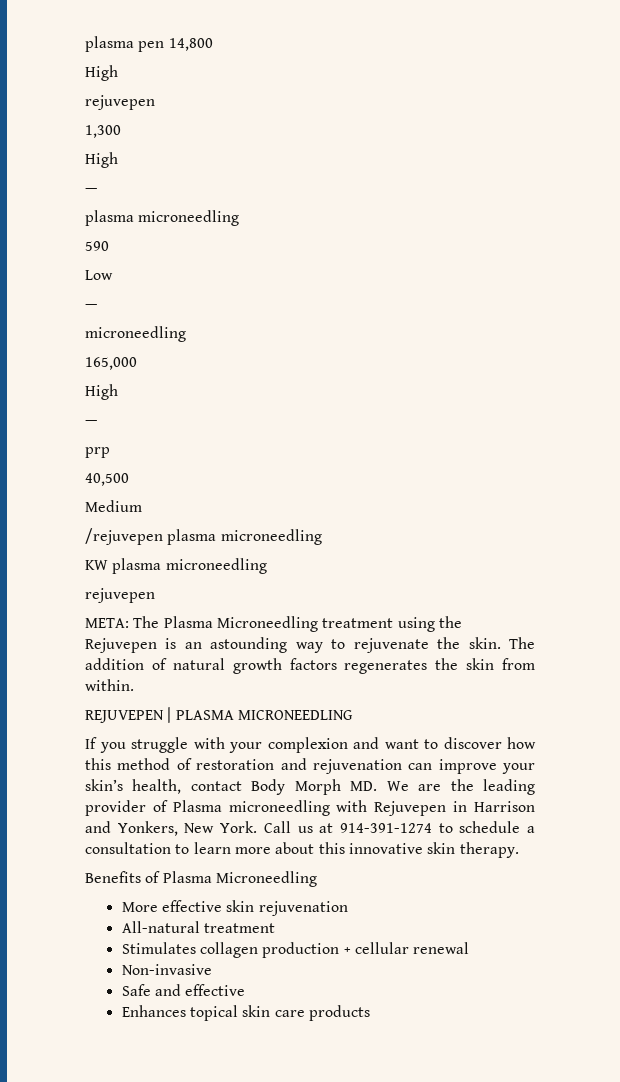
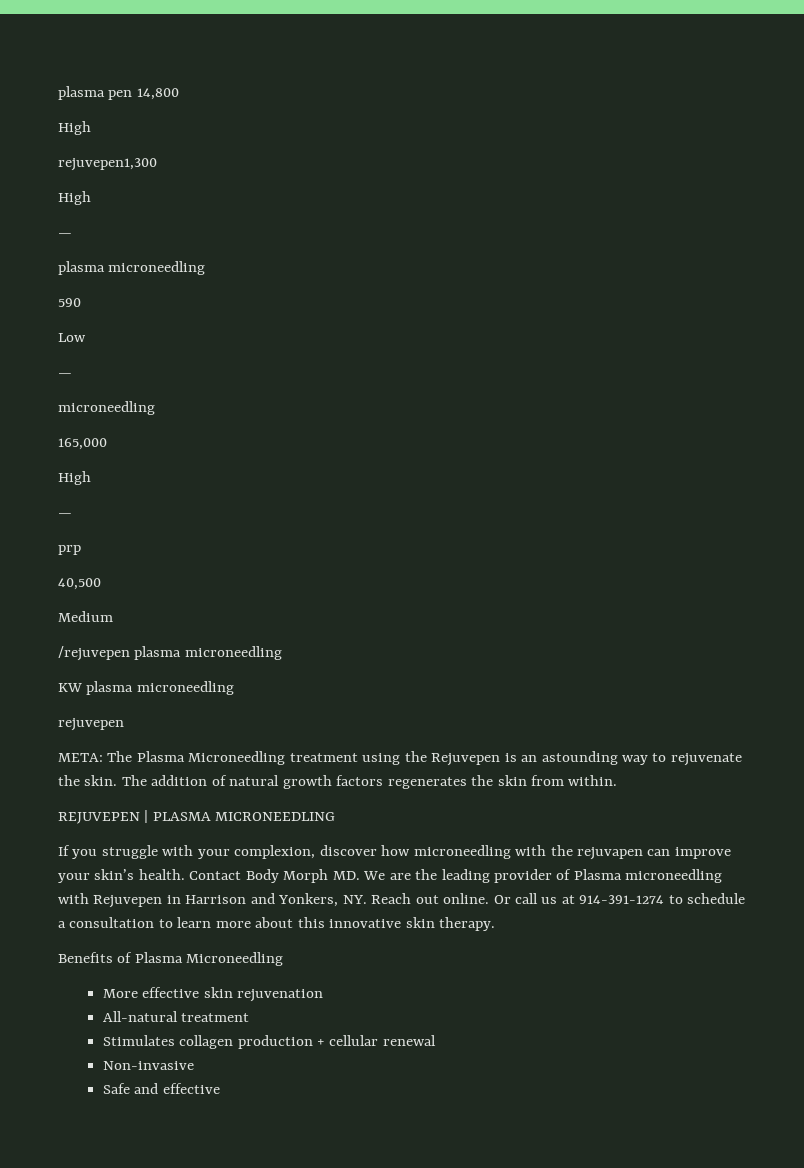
[85,95,155,110] [85,125,121,138] rejuvepen // 1,300 -> [58,158,157,171] rejuvepen1,300
[267,737,536,753] [85,758,402,774] complexion and want to discover how this method of restoration and rejuvenation -> [234,845,644,860] complexion, discover how microneedling with the rejuvapen
[132,779,242,794] health, contact -> [138,869,242,880] health. Contact
[184,821,291,833] New York. Call -> [342,893,539,904] NY. Reach out online. Or call
[121,1005,370,1021] // Enhances topical skin care products -> (220, 1088) none

